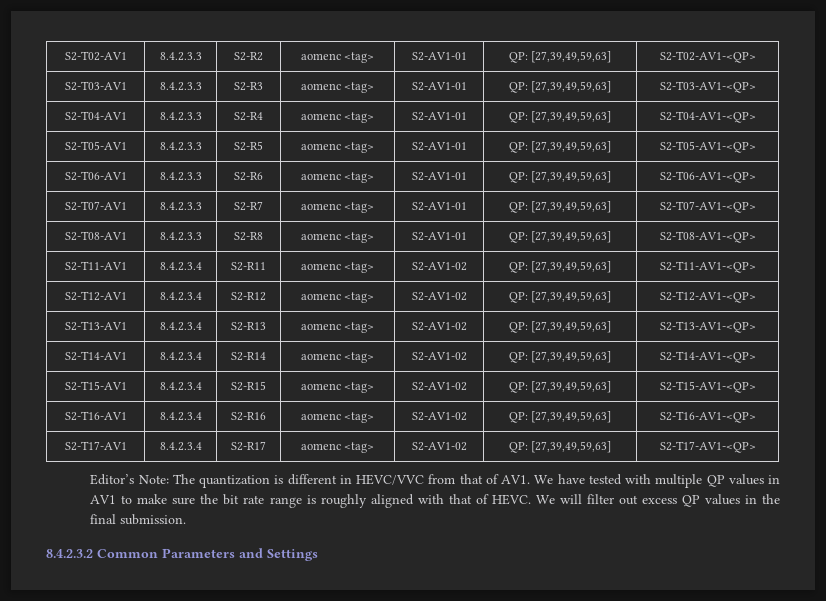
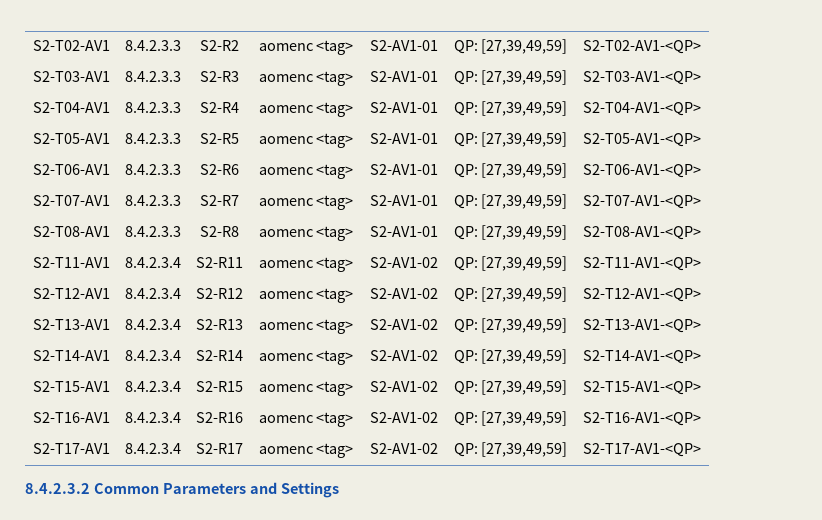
[531,51,612,63] [27,39,49,59,63] -> [481,39,568,54] [27,39,49,59]
[531,81,612,93] [27,39,49,59,63] -> [481,70,568,85] [27,39,49,59]
[531,111,612,123] [27,39,49,59,63] -> [481,101,568,116] [27,39,49,59]
[531,141,612,153] [27,39,49,59,63] -> [481,132,568,147] [27,39,49,59]
[531,171,612,183] [27,39,49,59,63] -> [481,163,568,178] [27,39,49,59]
[531,201,612,213] [27,39,49,59,63] -> [481,194,568,209] [27,39,49,59]
[531,231,612,243] [27,39,49,59,63] -> [481,225,568,240] [27,39,49,59]
[531,261,612,273] [27,39,49,59,63] -> [481,256,568,271] [27,39,49,59]
[531,291,612,303] [27,39,49,59,63] -> [481,287,568,302] [27,39,49,59]
[531,321,612,333] [27,39,49,59,63] -> [481,318,568,333] [27,39,49,59]
[531,351,612,363] [27,39,49,59,63] -> [481,349,568,364] [27,39,49,59]
[531,381,612,393] [27,39,49,59,63] -> [481,380,568,395] [27,39,49,59]
[531,411,612,423] [27,39,49,59,63] -> [481,411,568,426] [27,39,49,59]
[531,441,612,453] [27,39,49,59,63] -> [481,442,568,457] [27,39,49,59]
[90,474,780,488] [90,494,781,508] [90,514,187,525] // Editor’s Note: The quantization is different in HEVC/VVC from that of AV1. We have tested with multiple QP values in AV1 to make sure the bit rate range is roughly aligned with that of HEVC. We will filter out excess QP values in the final submission. -> (701, 450) none

